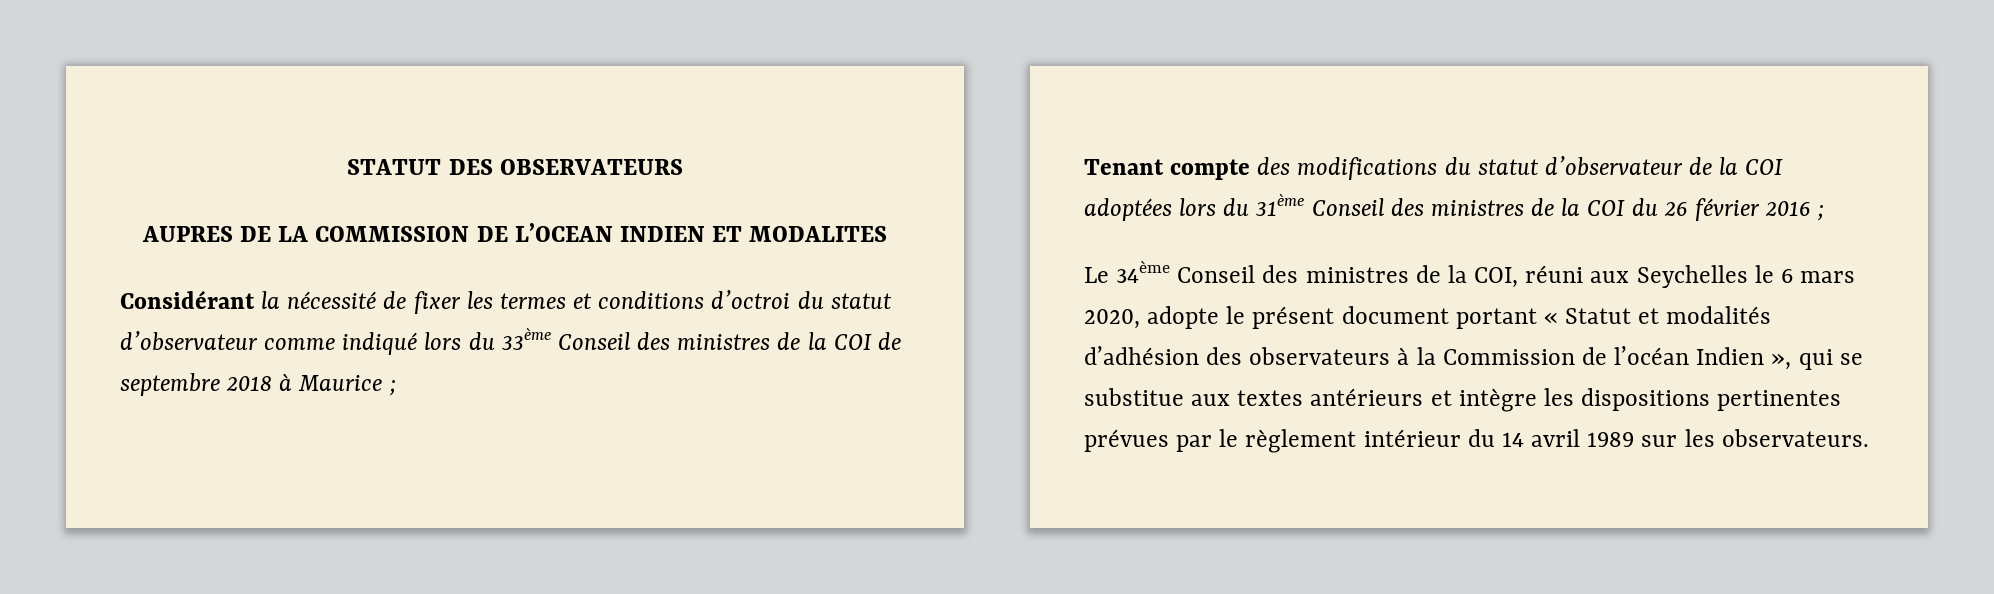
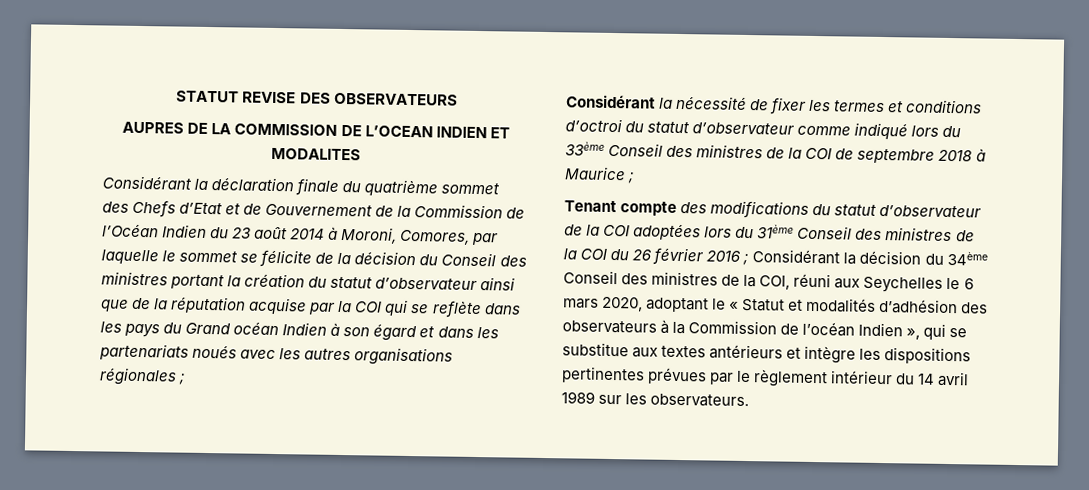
(442, 167) none -> [242,91,297,104] REVISE
(888, 234) none -> [102,175,501,197] [102,199,526,219] [102,223,499,246] [101,249,527,268] [101,271,516,291] [100,296,521,319] [100,321,499,342] [99,343,454,366] [99,367,187,386] // Considérant la déclaration finale du quatrième sommet des Chefs d’Etat et de Gouvernement de la Commission de l’Océan Indien du 23 août 2014 à Moroni, Comores, par laquelle le sommet se félicite de la décision du Conseil des ministres portant la création du statut d’observateur ainsi que de la réputation acquise par la COI qui se reflète dans les pays du Grand océan Indien à son égard et dans les partenariats noués avec les autres organisations régionales ;
[1084,267,1109,283] // Le -> [752,249,944,265] Considérant la décision du
[1147,306,1537,329] adopte le présent document portant -> [646,297,727,313] adoptant le

